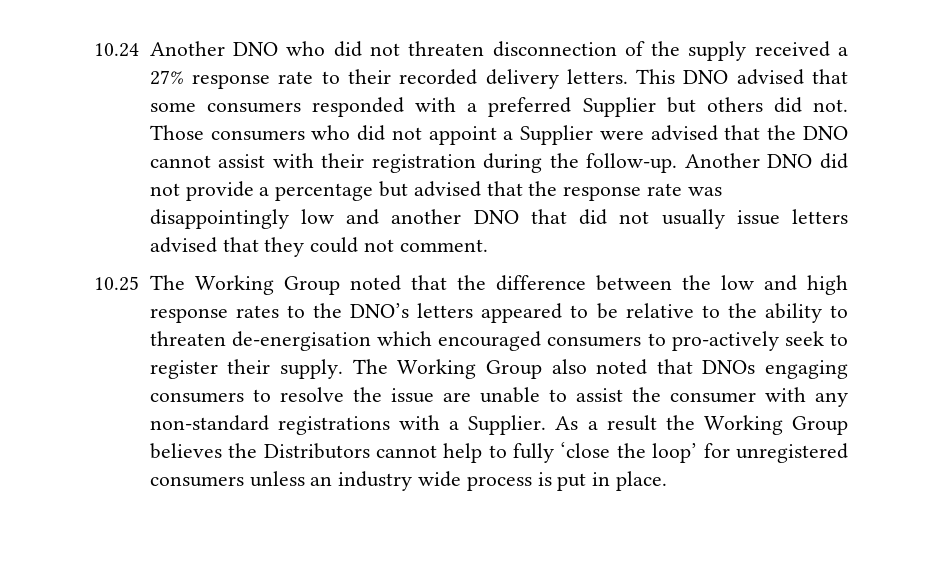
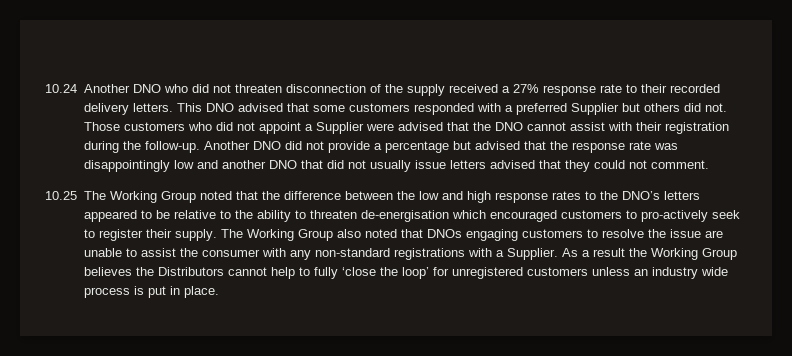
[206,102,301,113] consumers -> [348,103,410,112] customers
[210,130,305,141] consumers -> [123,122,185,131] customers
[547,336,642,347] consumers -> [560,210,622,219] customers
[149,392,244,403] consumers -> [521,229,583,238] customers
[149,476,244,487] consumers -> [526,267,588,276] customers

